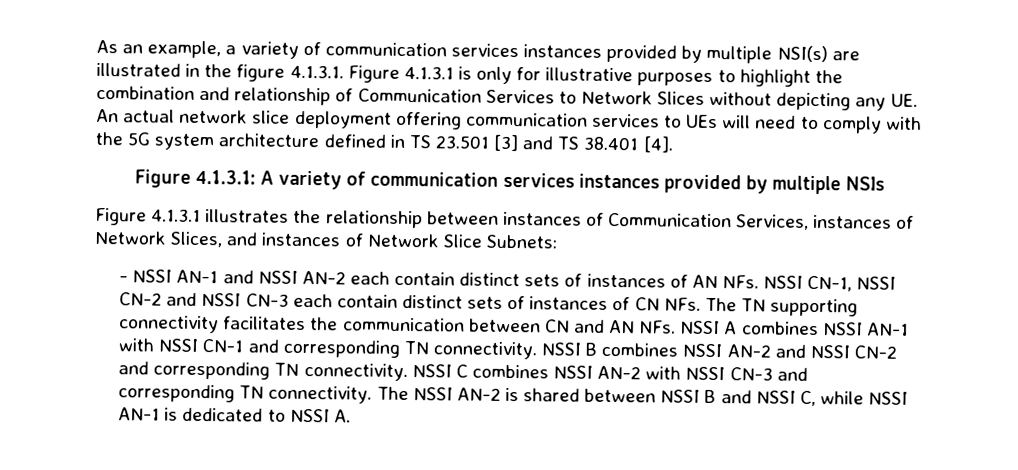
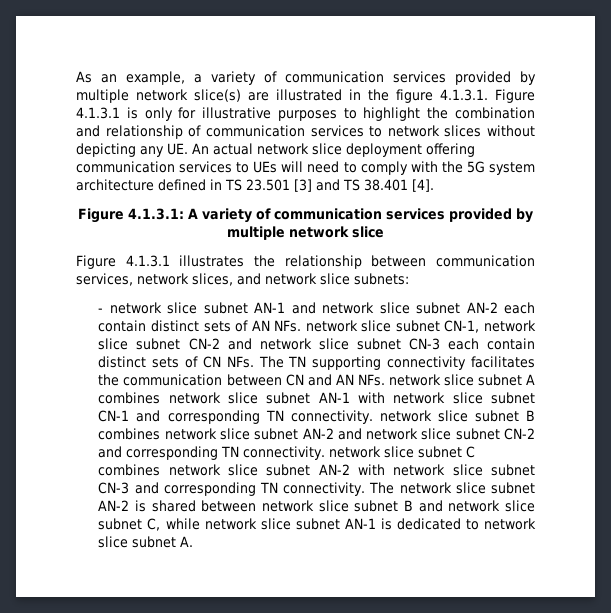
[523,44,828,64] instances provided by multiple NSI(s) -> [455,71,536,85] [76,89,242,103] provided by multiple network slice(s)
[357,88,706,105] Communication Services to Network Slices -> [205,125,482,137] communication services to network slices
[578,173,886,195] instances provided by multiple NSIs -> [449,208,533,223] [227,226,384,240] provided by multiple network slice
[502,211,915,230] [94,230,557,249] [119,269,298,284] instances of Communication Services, instances of Network Slices, and instances of Network Slice Subnets: // - NSSI AN-1 and NSSI -> [436,255,535,267] [76,273,409,286] [98,302,461,314] communication services, network slices, and network slice subnets: // - network slice subnet AN-1 and network slice subnet
[586,273,897,292] [119,292,242,307] instances of AN NFs. NSSI CN-1, NSSI CN-2 and NSSI -> [251,320,536,333] [98,338,401,350] AN NFs. network slice subnet CN-1, network slice subnet CN-2 and network slice subnet
[529,296,631,311] instances of -> (199, 362) none
[680,320,909,336] [118,338,199,352] NSSI A combines NSSI AN-1 with NSSI -> [388,374,535,386] [98,392,535,404] network slice subnet A combines network slice subnet AN-1 with network slice subnet
[541,342,850,359] NSSI B combines NSSI AN-2 and NSSI -> [379,410,535,422] [98,428,500,440] network slice subnet B combines network slice subnet AN-2 and network slice subnet
[411,364,726,381] NSSI C combines NSSI AN-2 with NSSI -> [329,446,476,458] [98,464,535,476] network slice subnet C combines network slice subnet AN-2 with network slice subnet
[412,387,453,401] NSSI -> [399,482,535,494] network slice subnet
[660,389,909,407] NSSI B and NSSI C, while NSSI -> [262,500,535,512] [98,518,340,531] network slice subnet B and network slice subnet C, while network slice subnet
[289,408,330,423] NSSI -> [484,518,537,530] [98,536,177,548] network slice subnet

